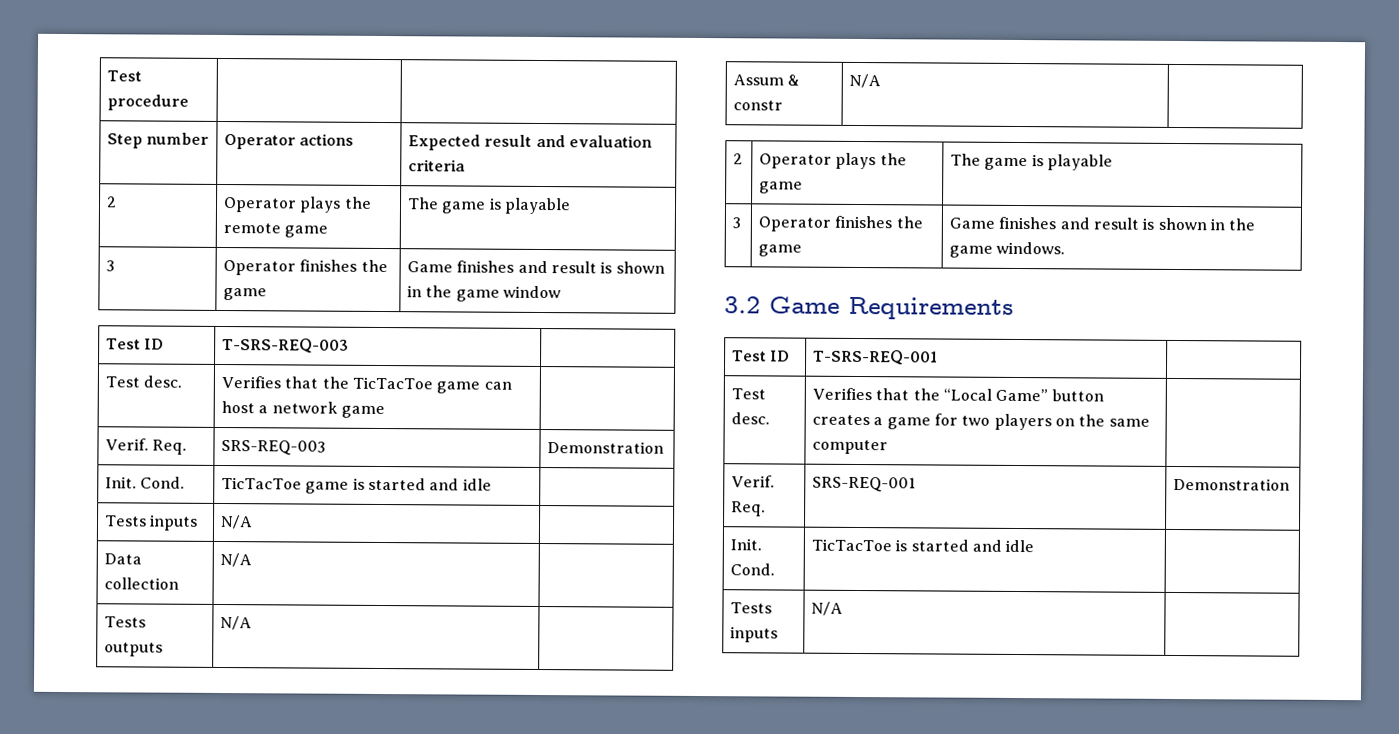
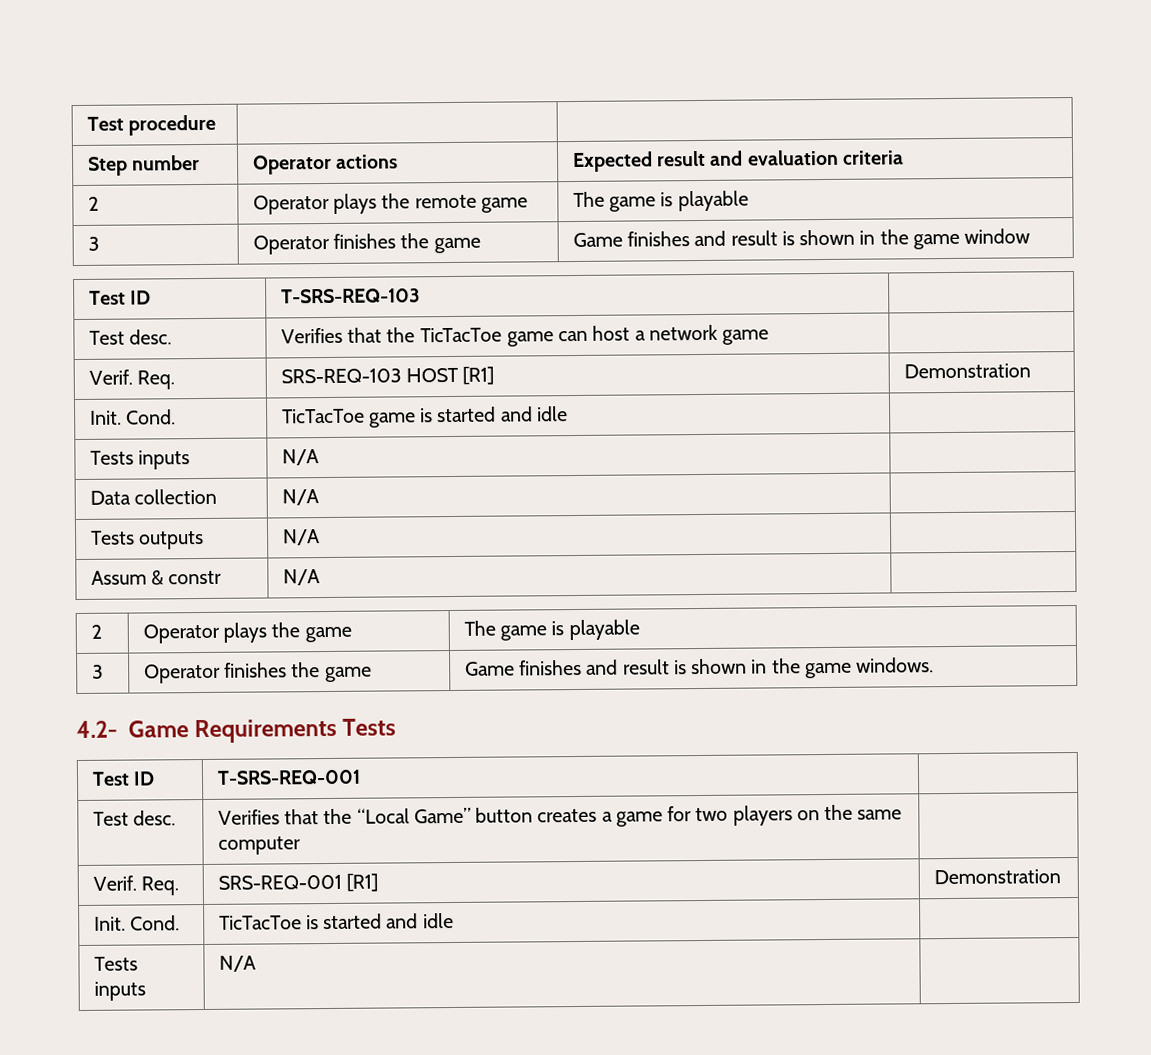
[222,338,350,354] T-SRS-REQ-003 -> [280,288,421,304] T-SRS-REQ-103
[221,439,327,456] SRS-REQ-003 -> [280,366,496,385] SRS-REQ-103 HOST [R1]
[724,296,761,314] 3.2 -> [76,720,118,739] 4.2-
(1014, 308) none -> [342,718,397,736] Tests
(917, 484) none -> [345,873,379,892] [R1]

